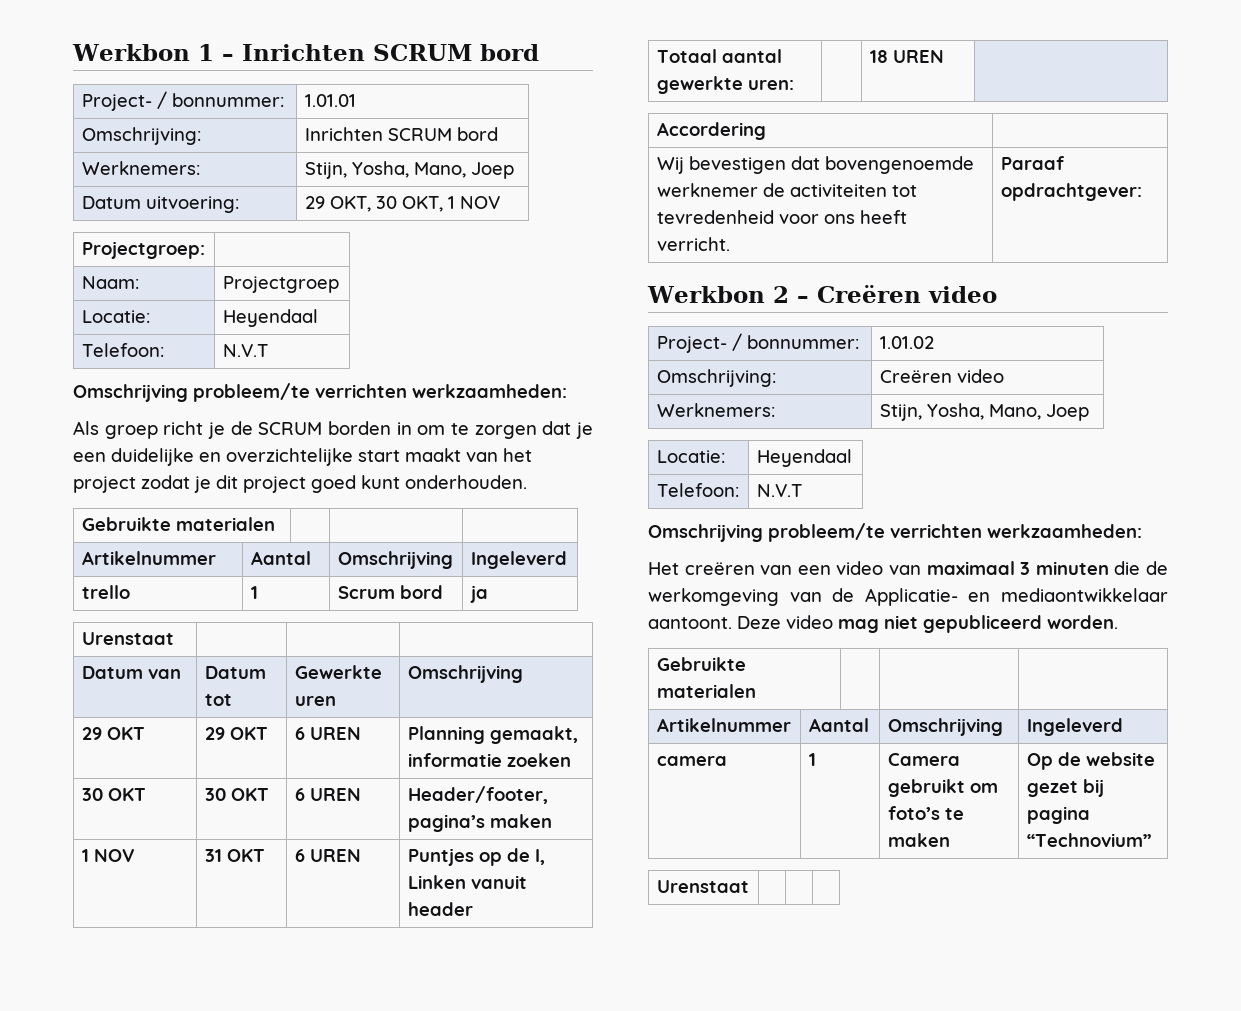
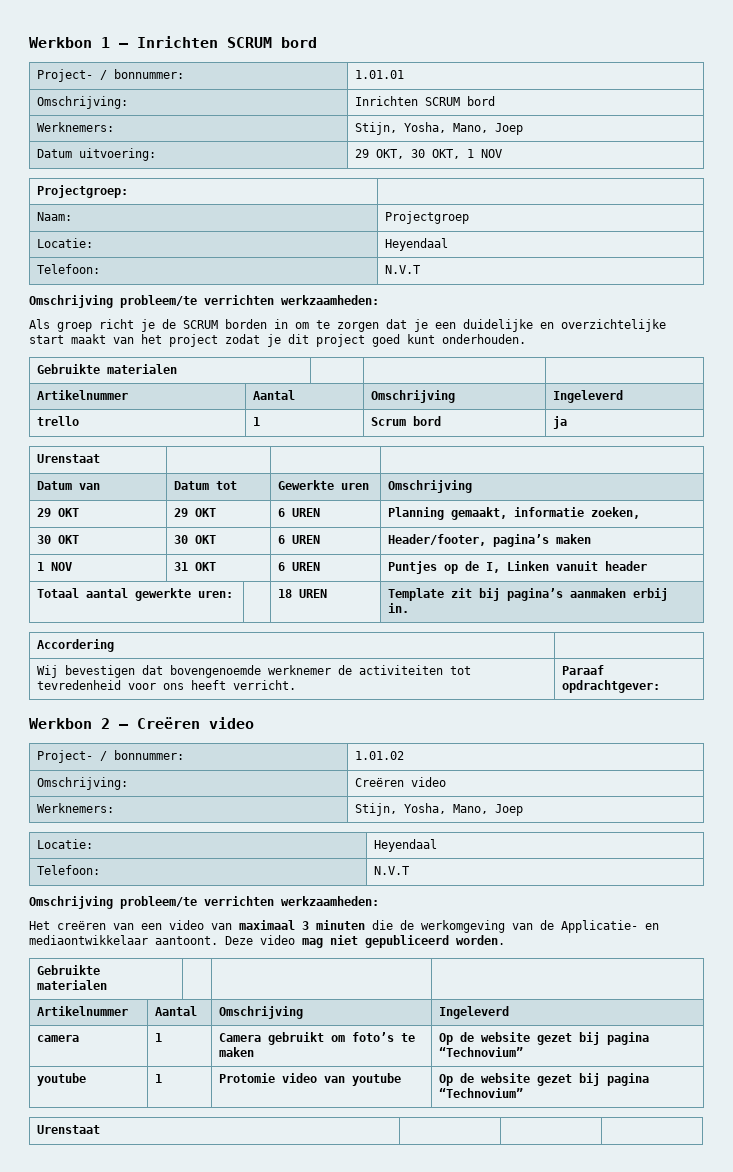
[506,753,571,767] zoeken -> [591,507,641,519] zoeken,
(944, 56) none -> [388,588,669,601] [388,603,410,613] Template zit bij pagina’s aanmaken erbij in.
(1151, 840) none -> [37,1073,87,1086] [155,1074,163,1083] [219,1073,402,1086] [439,1073,650,1086] [439,1088,524,1098] // youtube | 1 | Protomie video van youtube | Op de website gezet bij pagina “Technovium”

